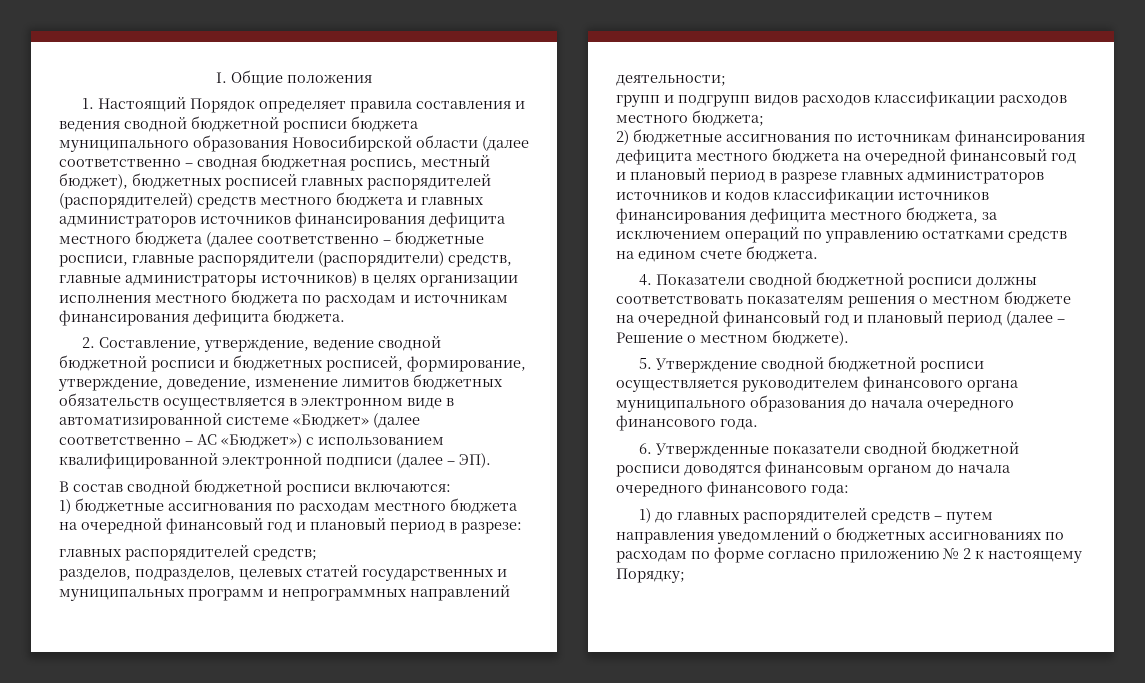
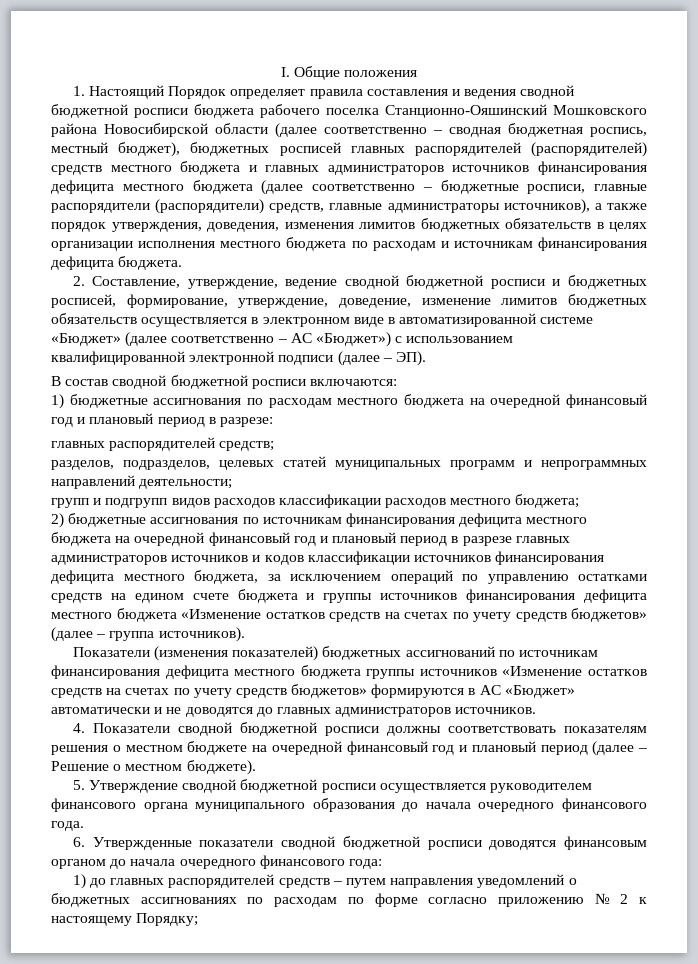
[59,135,288,152] муниципального образования -> [260,104,647,118] [51,123,97,137] рабочего поселка Станционно-Ояшинский Мошковского района
[261,271,357,286] источников) -> [503,199,647,214] [51,218,591,232] источников), а также порядок утверждения, доведения, изменения лимитов бюджетных обязательств
[362,569,507,581] государственных и -> (326, 461) none
[746,246,818,262] бюджета. -> [237,589,648,603] [51,608,647,622] [51,627,245,642] [72,646,598,661] [51,665,647,679] [51,684,575,698] [51,707,537,717] бюджета и группы источников финансирования дефицита местного бюджета «Изменение остатков средств на счетах по учету средств бюджетов» (далее – группа источников). // Показатели (изменения показателей) бюджетных ассигнований по источникам финансирования дефицита местного бюджета группы источников «Изменение остатков средств на счетах по учету средств бюджетов» формируются в АС «Бюджет» автоматически и не доводятся до главных администраторов источников.

